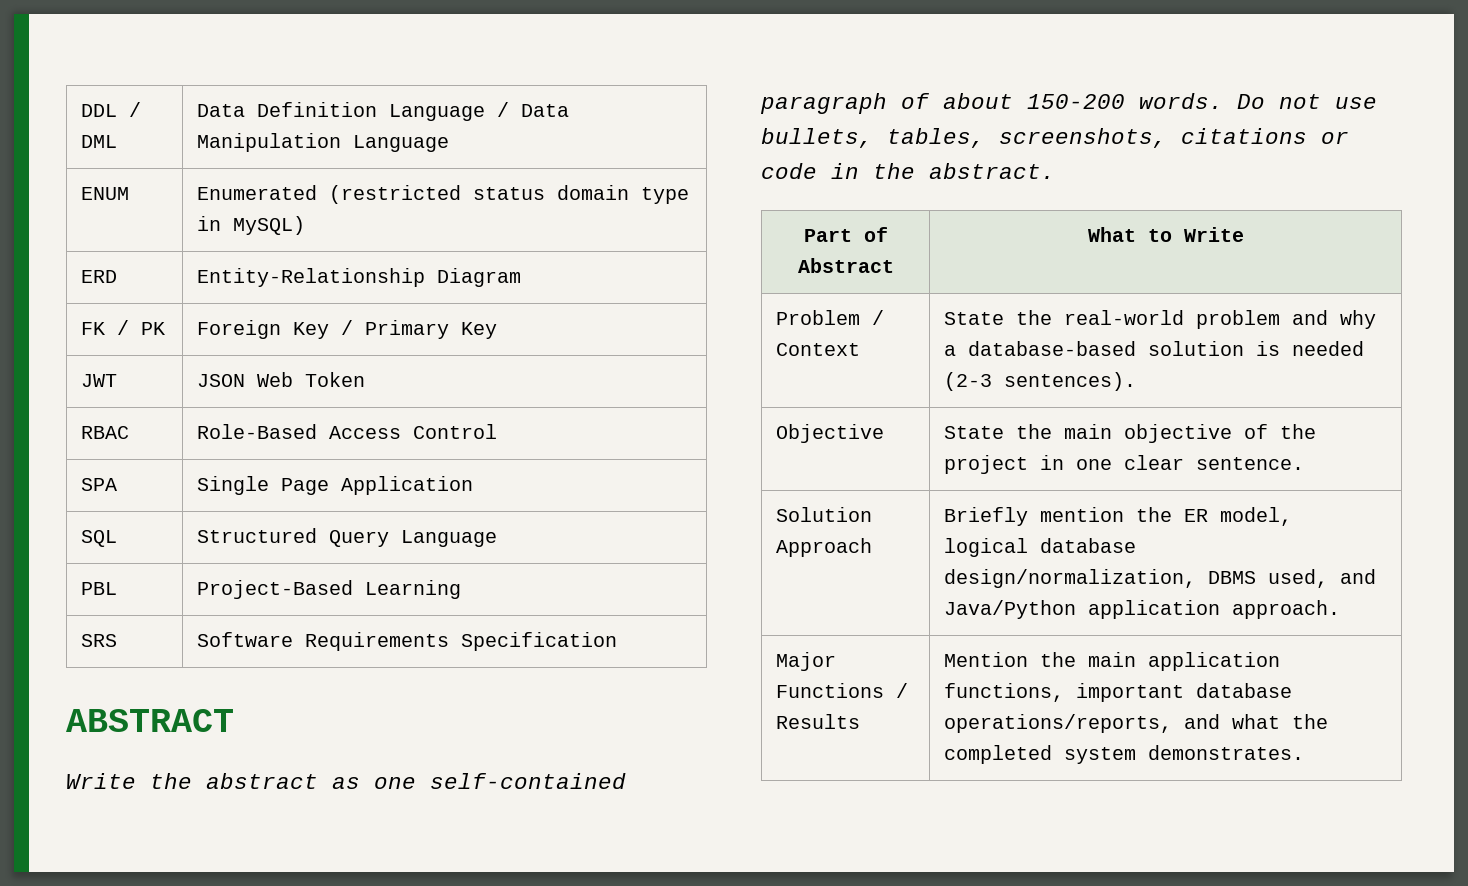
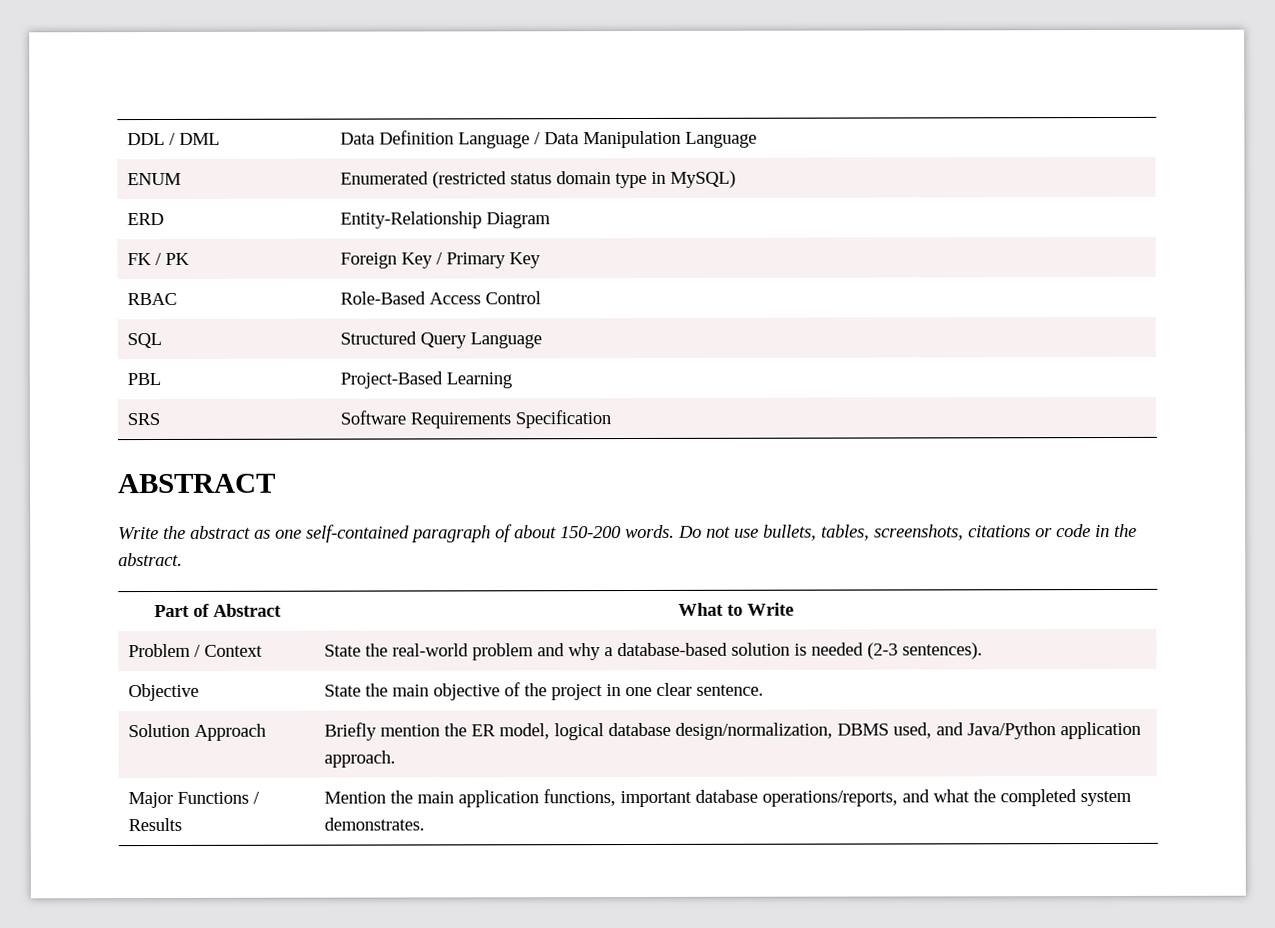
[81,374,118,387] [197,372,366,387] // JWT | JSON Web Token -> (541, 260) none
[81,478,118,491] [197,476,474,495] // SPA | Single Page Application -> (541, 298) none

